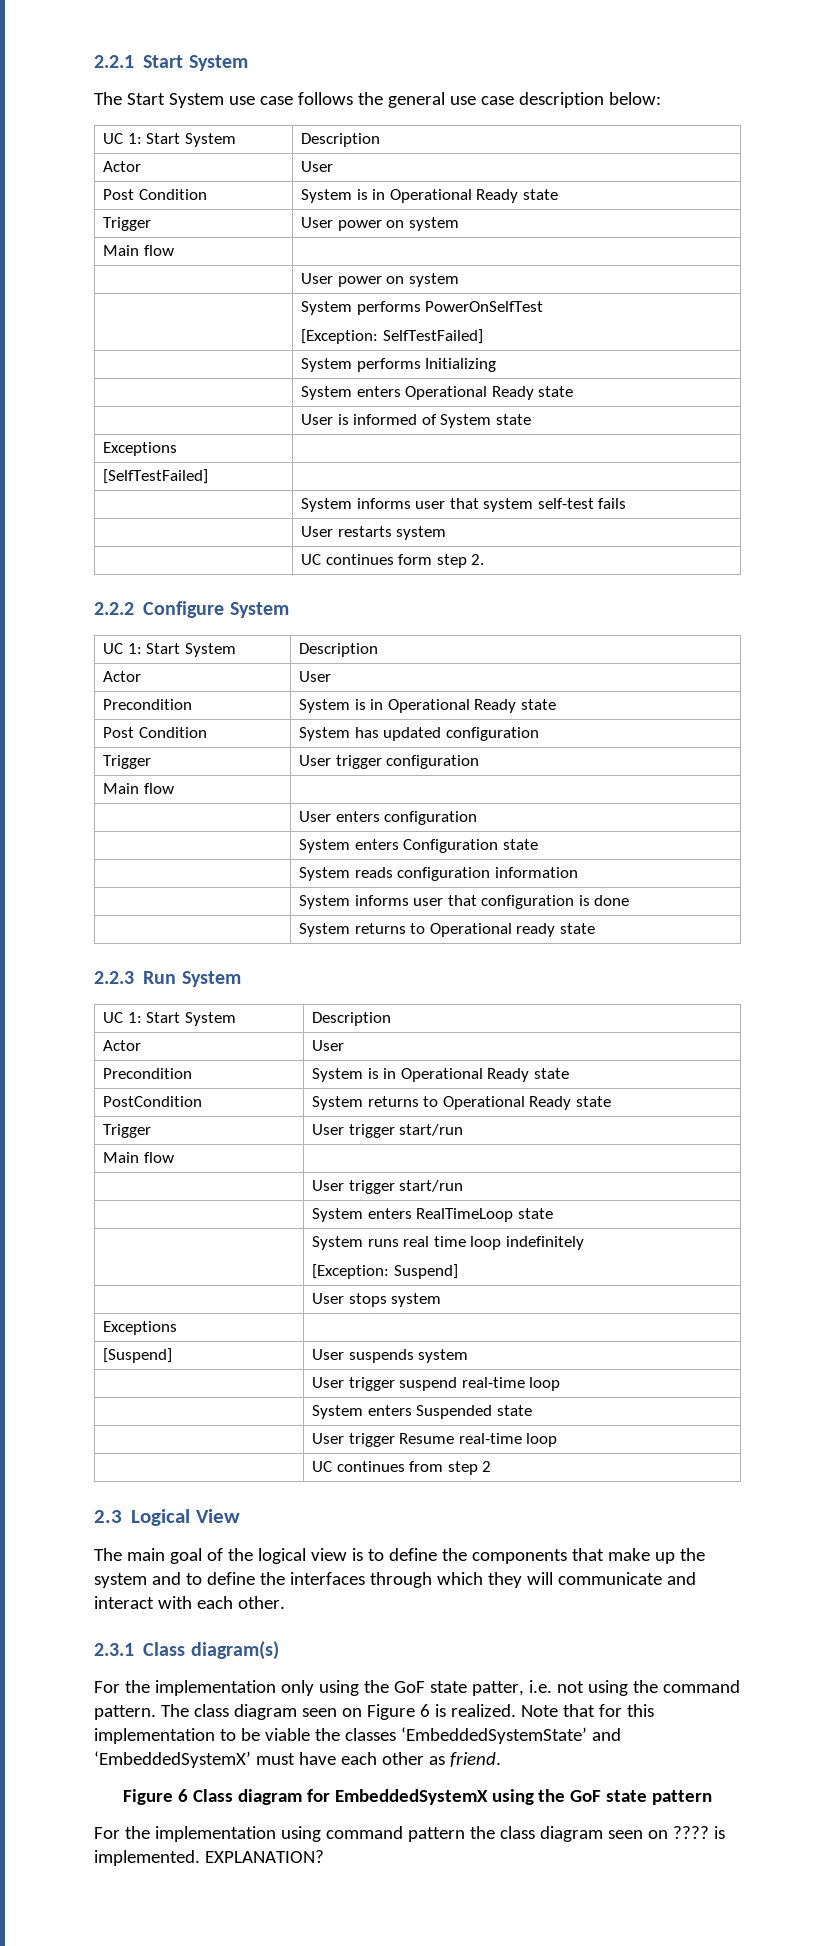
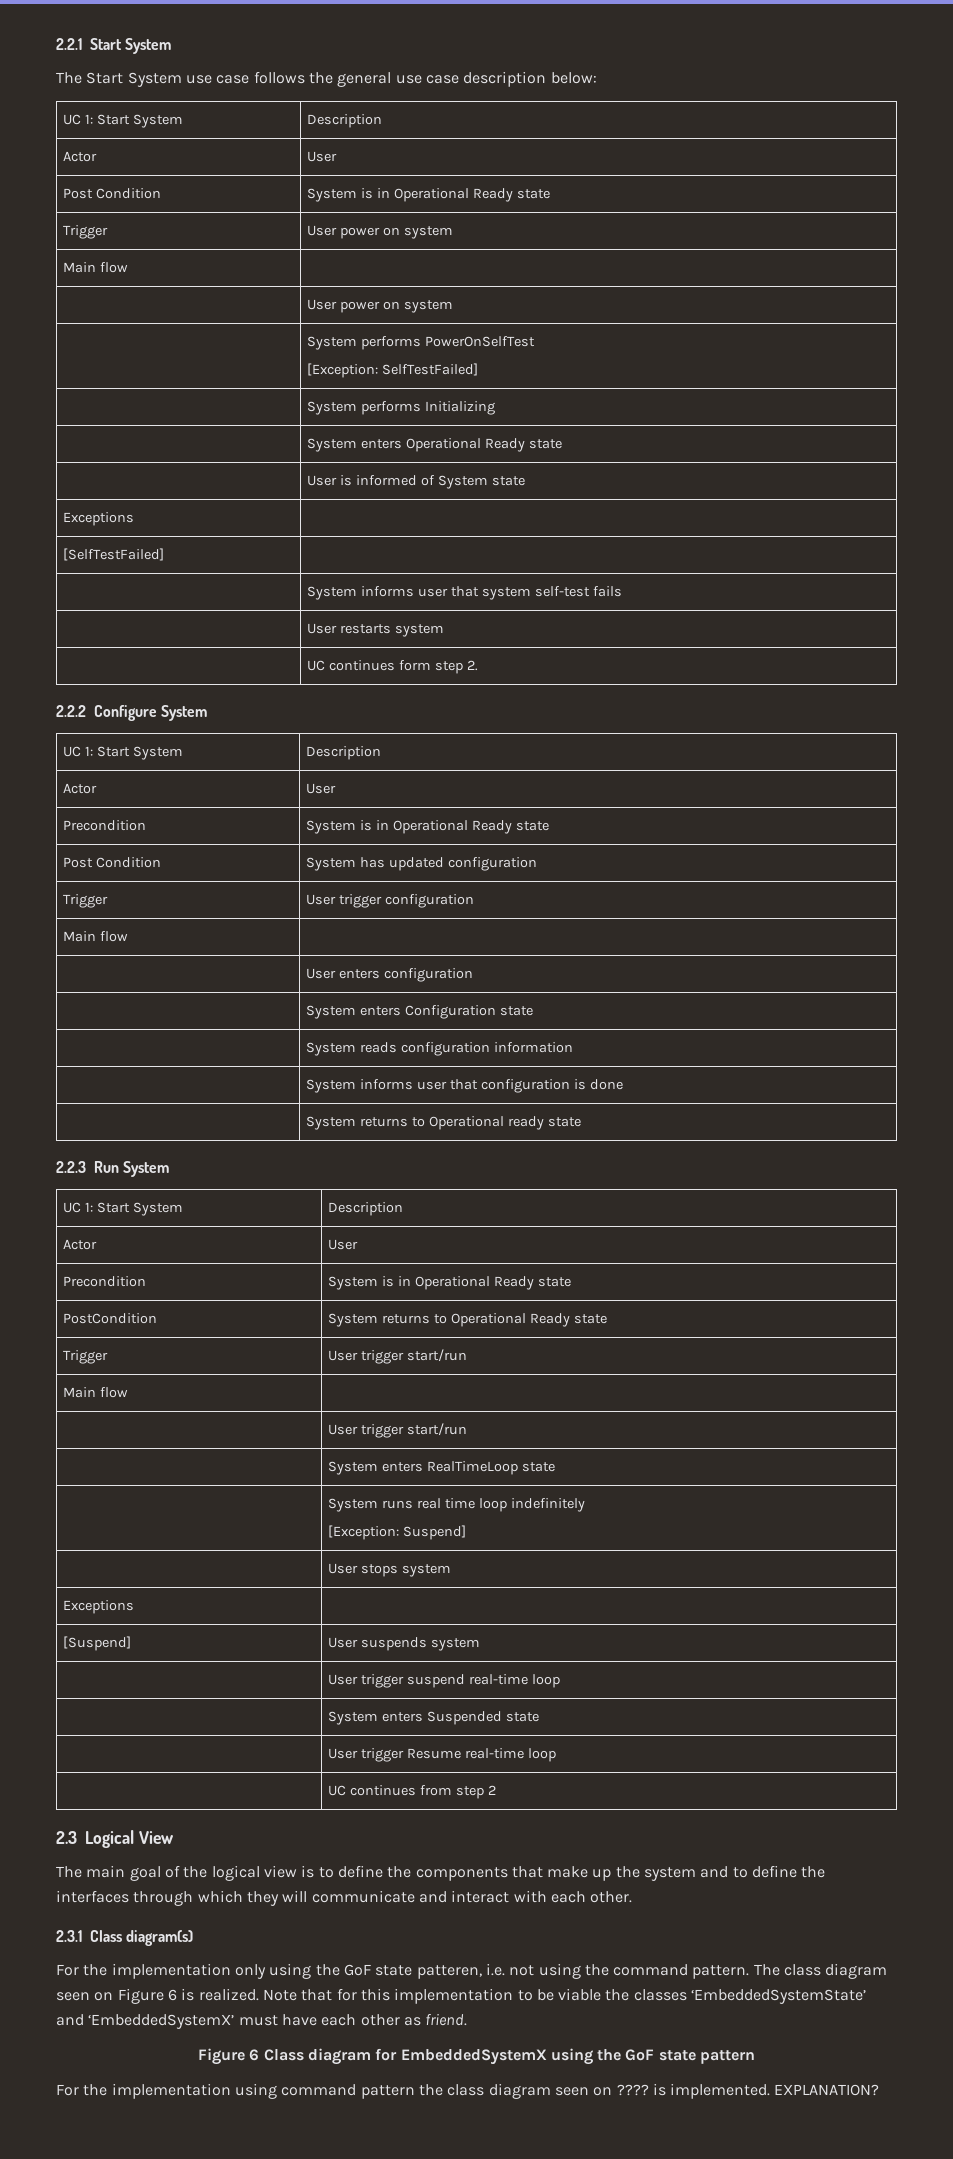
[471,1681,524,1696] patter, -> [416,1965,482,1979] patteren,

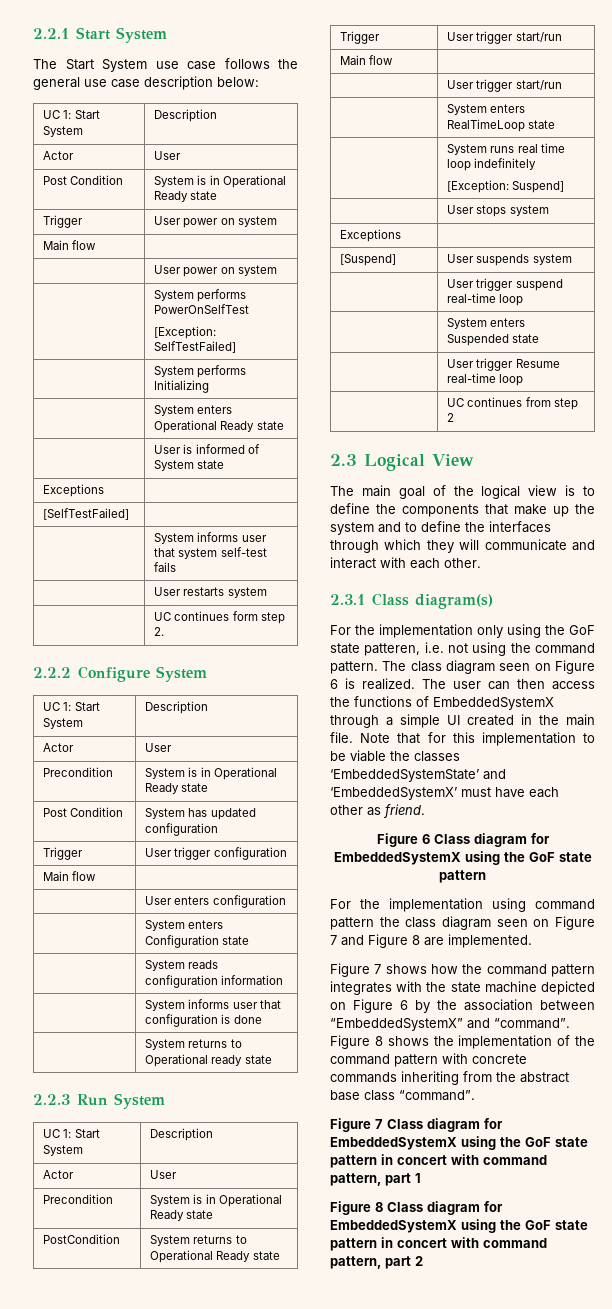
(259, 1994) none -> [422,679,595,690] [330,696,554,710] [330,714,595,728] [330,732,353,743] The user can then access the functions of EmbeddedSystemX through a simple UI created in the main file.
[616,2083,880,2099] ???? is implemented. EXPLANATION? -> [555,916,595,930] [330,934,532,948] [330,963,595,977] [330,981,595,995] [330,999,595,1013] [330,1018,570,1031] [330,1035,595,1049] [330,1053,527,1067] [330,1071,569,1085] [330,1090,475,1101] [330,1118,503,1132] [330,1136,588,1150] [330,1154,547,1168] [330,1173,421,1186] [330,1201,503,1215] [330,1219,588,1233] [330,1237,547,1251] [330,1256,423,1269] Figure 7 and Figure 8 are implemented. // Figure 7 shows how the command pattern integrates with the state machine depicted on Figure 6 by the association between “EmbeddedSystemX” and “command”. Figure 8 shows the implementation of the command pattern with concrete commands inheriting from the abstract base class “command”. // Figure 7 Class diagram for EmbeddedSystemX using the GoF state pattern in concert with command pattern, part 1 // Figure 8 Class diagram for EmbeddedSystemX using the GoF state pattern in concert with command pattern, part 2

